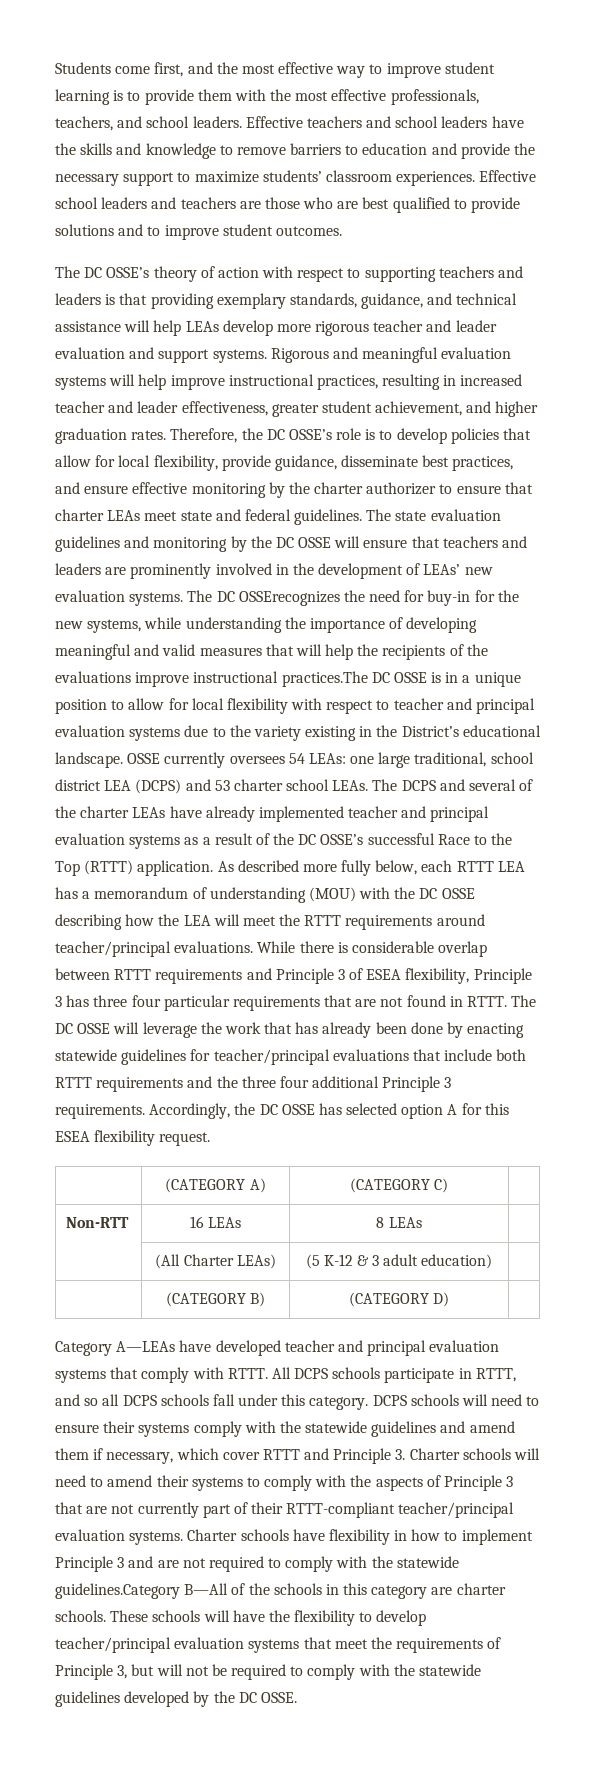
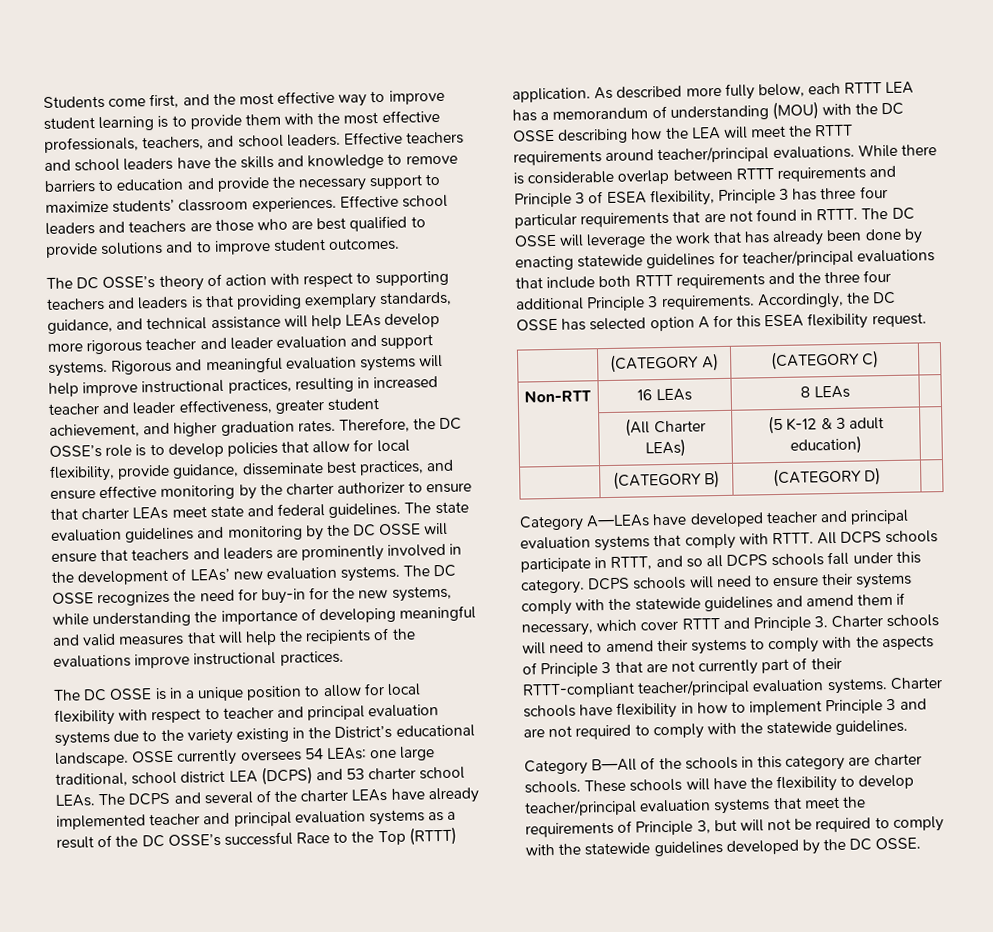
[238,591,340,606] OSSErecognizes -> [52,590,171,607] OSSE recognizes
[281,671,368,687] practices.The -> [279,650,344,666] [53,689,81,701] practices. // The
[55,1583,180,1599] guidelines.Category -> [835,719,909,736] [524,759,588,776] guidelines. // Category

